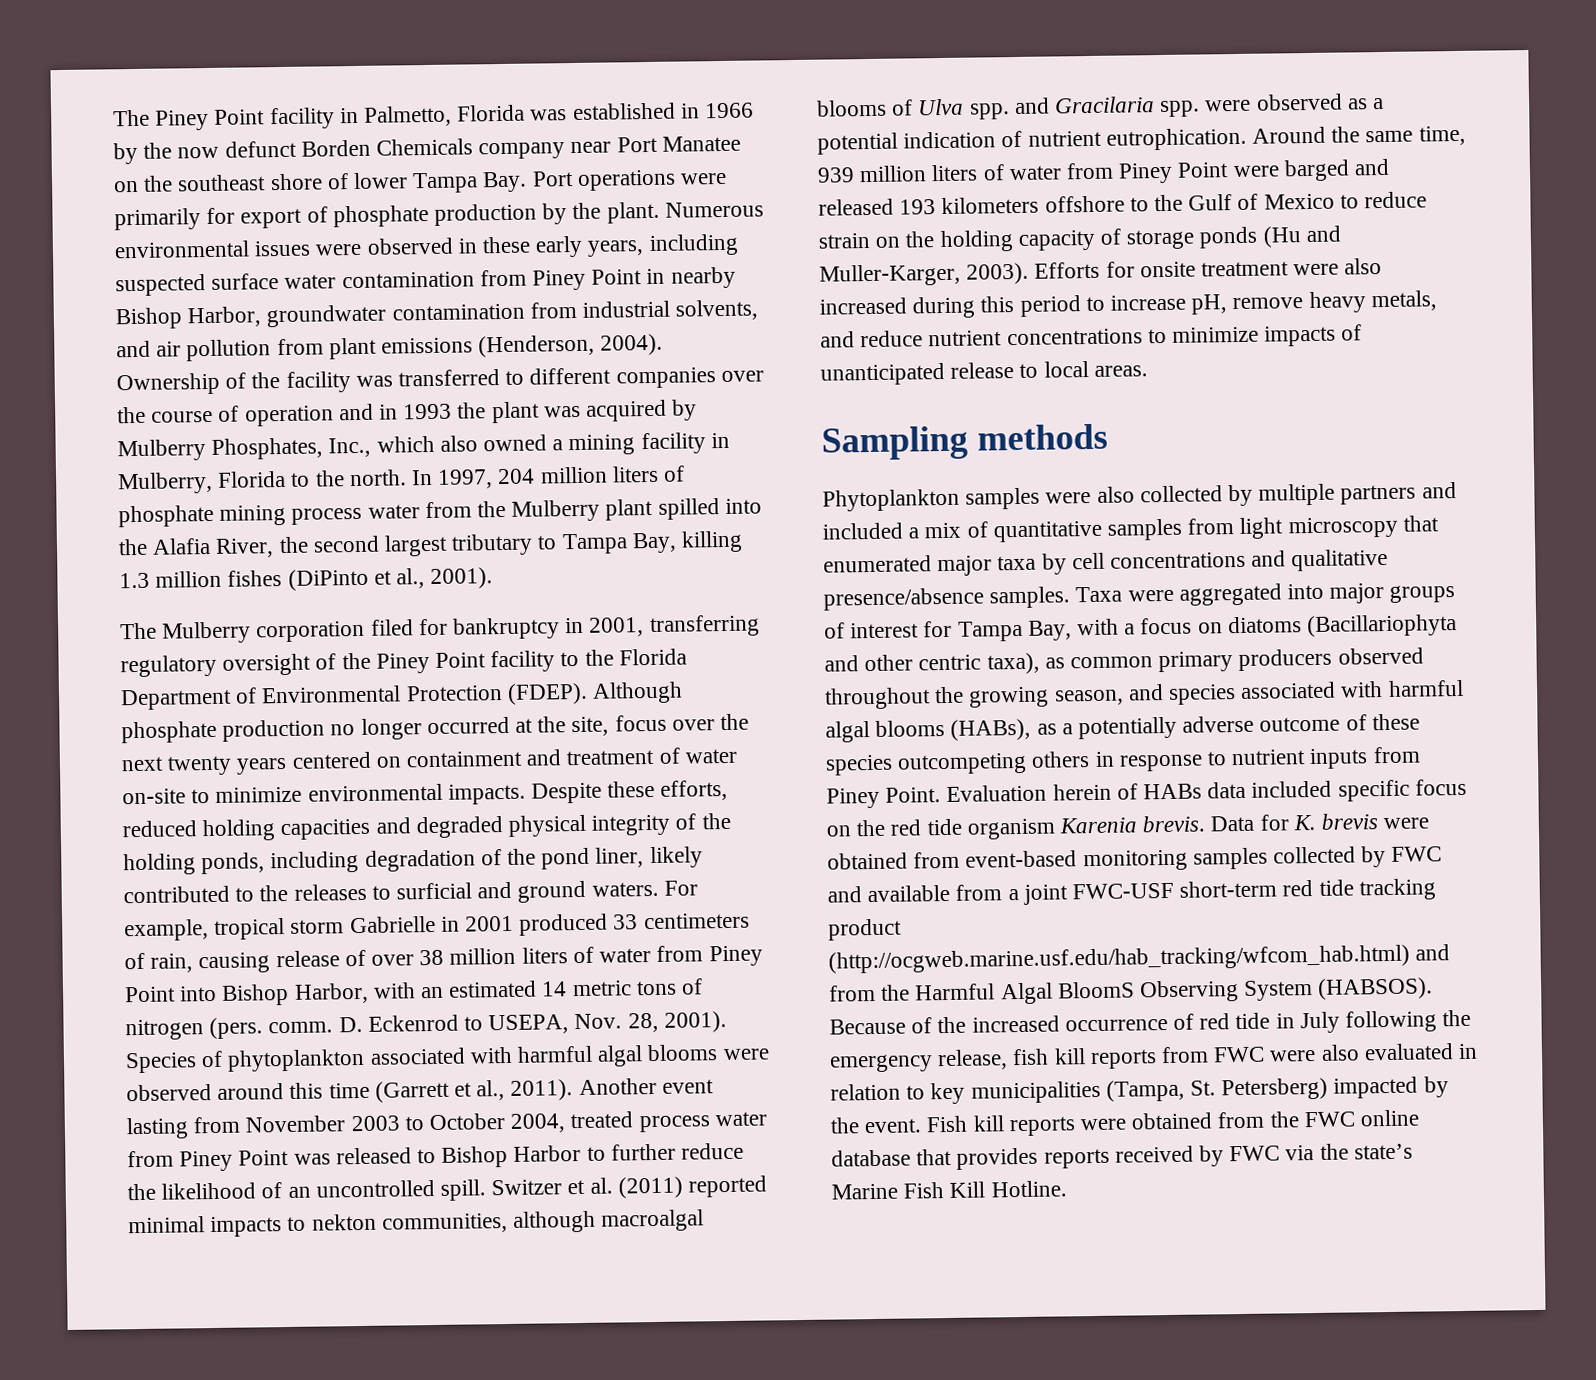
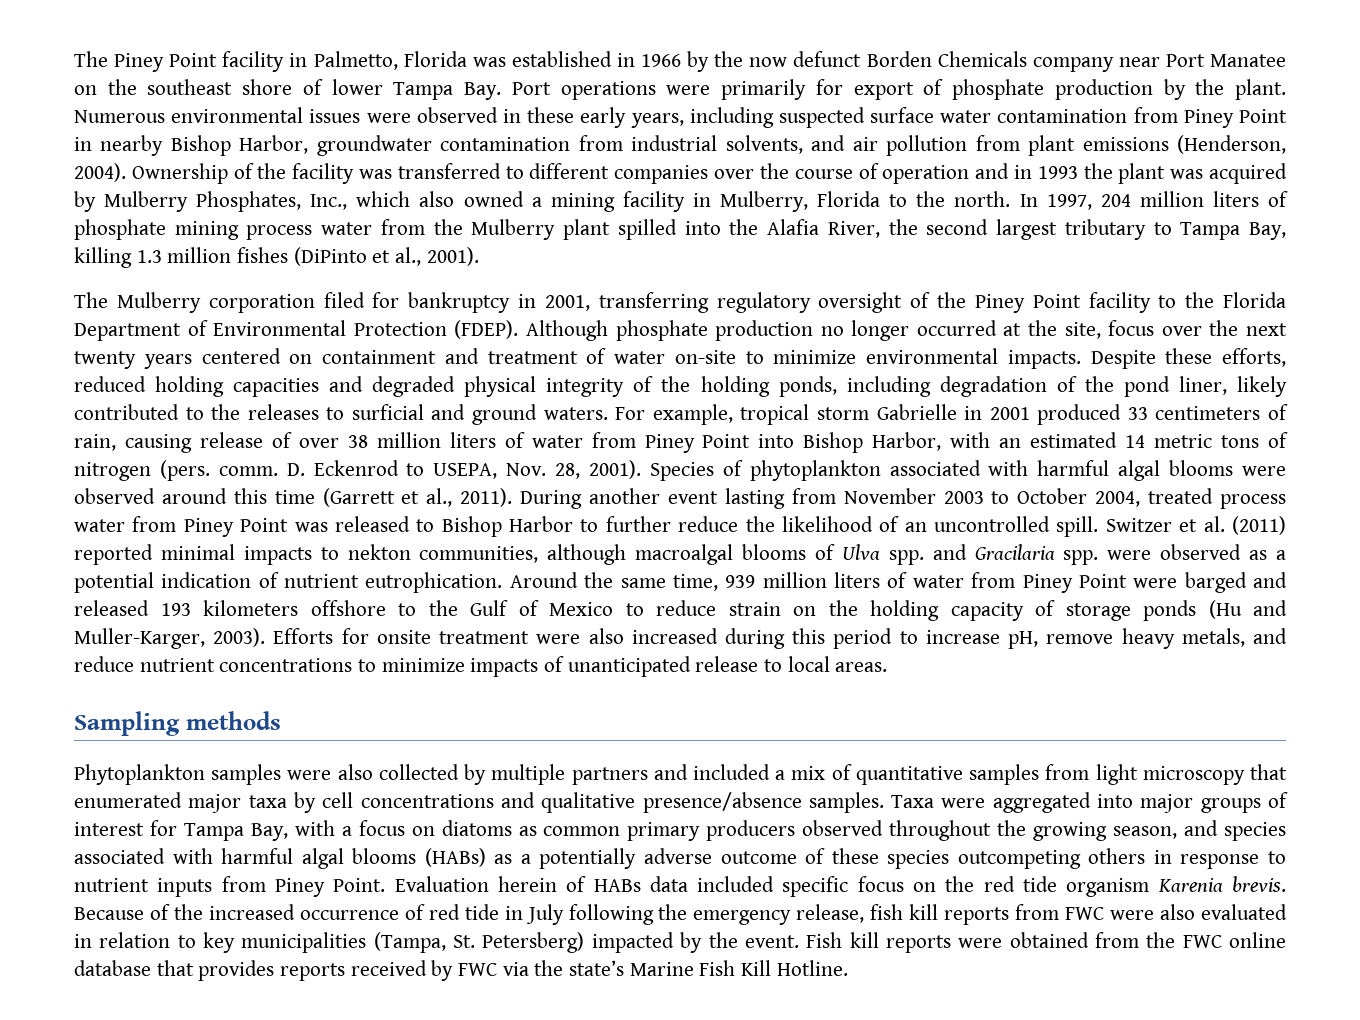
[578,1077,657,1096] Another -> [520,488,661,509] During another
[1307,614,1458,638] [824,652,1040,675] (Bacillariophyta and other centric taxa), -> (512, 828) none
[950,718,1032,741] (HABs), -> [424,848,486,867] (HABs)
[1210,813,1430,832] [827,846,1443,872] [827,878,1436,905] [828,918,902,941] [828,944,1451,974] [829,977,1434,1005] Data for K. brevis were obtained from event-based monitoring samples collected by FWC and available from a joint FWC-USF short-term red tide tracking product (http://ocgweb.marine.usf.edu/hab_tracking/wfcom_hab.html) and from the Harmful Algal BloomS Observing System (HABSOS). -> (1286, 884) none

